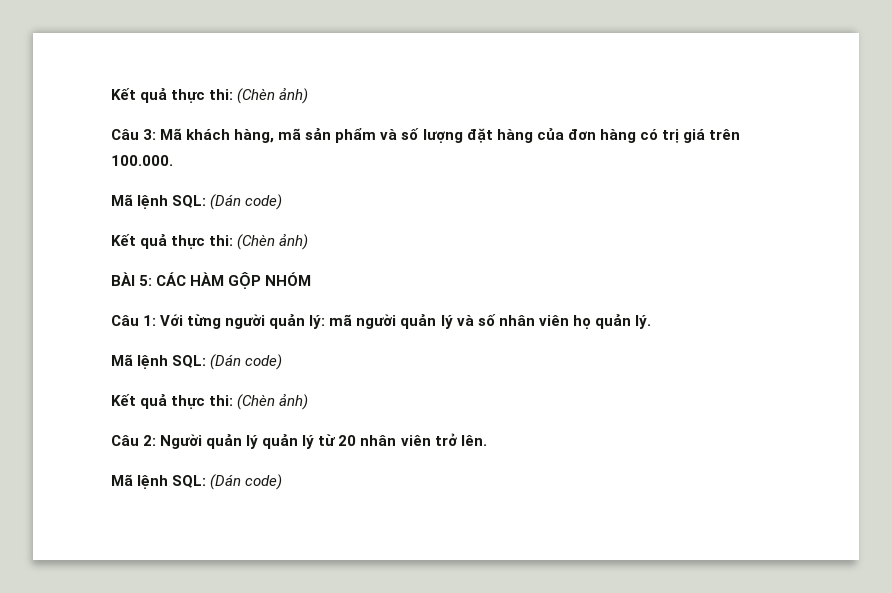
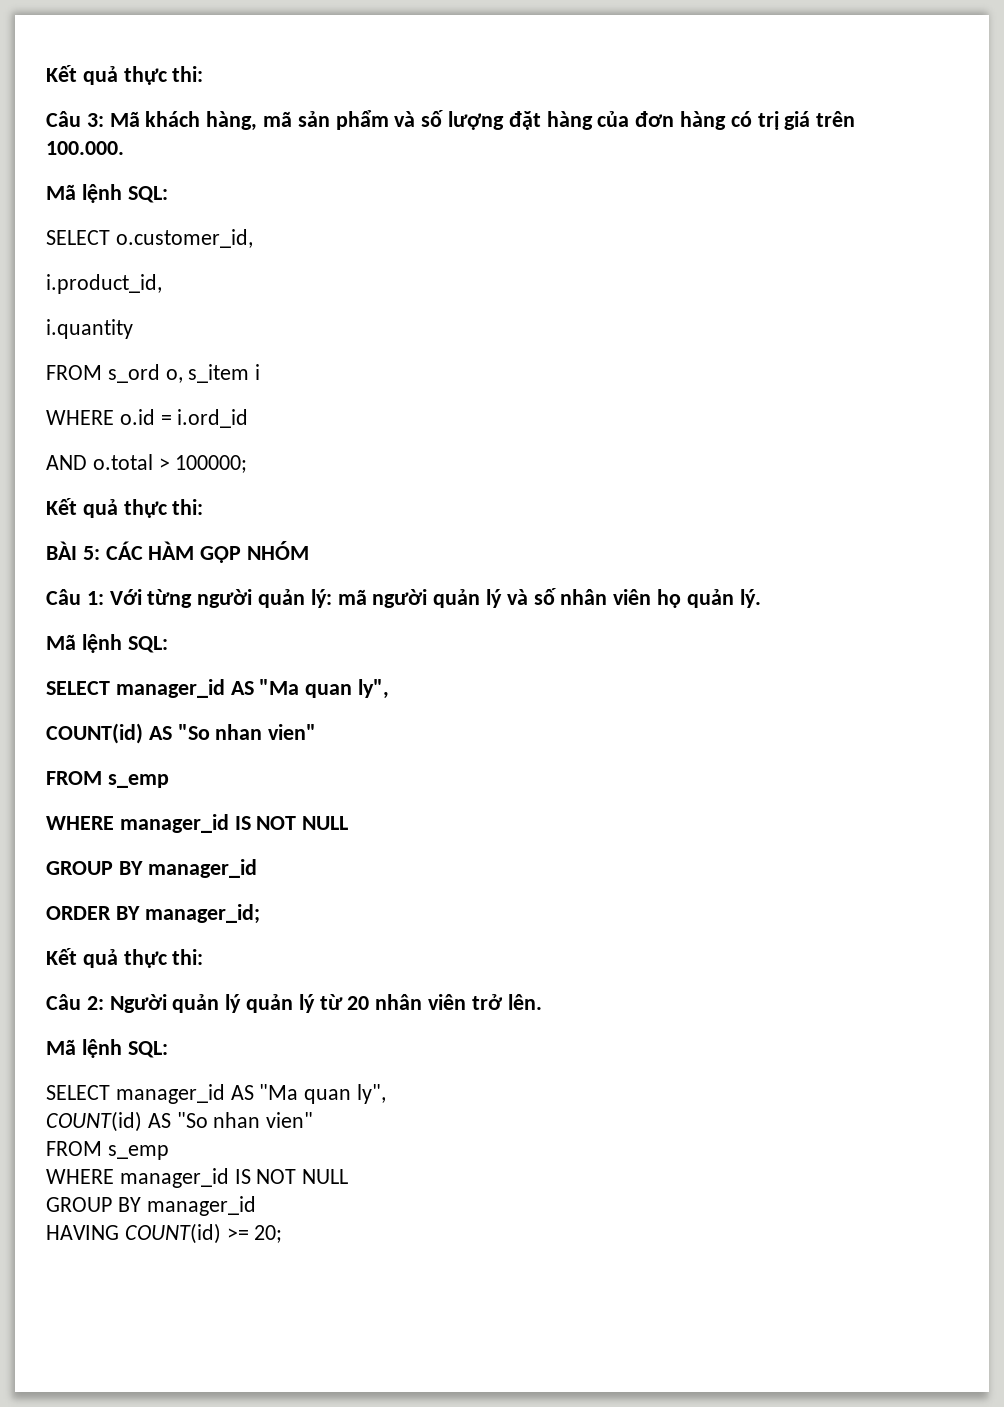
[111,88,309,104] Kết quả thực thi: (Chèn ảnh) -> [46,65,204,85] Kết quả thực thi:
[210,194,283,210] [111,234,309,250] (Dán code) // Kết quả thực thi: (Chèn ảnh) -> [46,229,253,248] [46,274,162,294] [46,319,133,339] [46,364,261,383] [46,409,249,428] [46,454,248,473] [46,498,204,518] // SELECT o.customer_id, // i.product_id, // i.quantity // FROM s_ord o, s_item i // WHERE o.id = i.ord_id // AND o.total > 100000; // Kết quả thực thi:
[210,354,283,370] [111,394,309,410] (Dán code) // Kết quả thực thi: (Chèn ảnh) -> [46,679,390,699] [46,723,317,744] [46,771,169,788] [46,814,349,833] [46,859,257,878] [46,904,260,924] [46,948,204,968] // SELECT manager_id AS "Ma quan ly", // COUNT(id) AS "So nhan vien" // FROM s_emp // WHERE manager_id IS NOT NULL // GROUP BY manager_id // ORDER BY manager_id; // Kết quả thực thi:
[210,474,283,490] (Dán code) -> [46,1084,387,1104] [46,1111,314,1132] [46,1141,169,1160] [46,1168,349,1188] [46,1196,256,1216] [46,1223,283,1244] // SELECT manager_id AS "Ma quan ly", // COUNT(id) AS "So nhan vien" // FROM s_emp // WHERE manager_id IS NOT NULL // GROUP BY manager_id // HAVING COUNT(id) >= 20;

